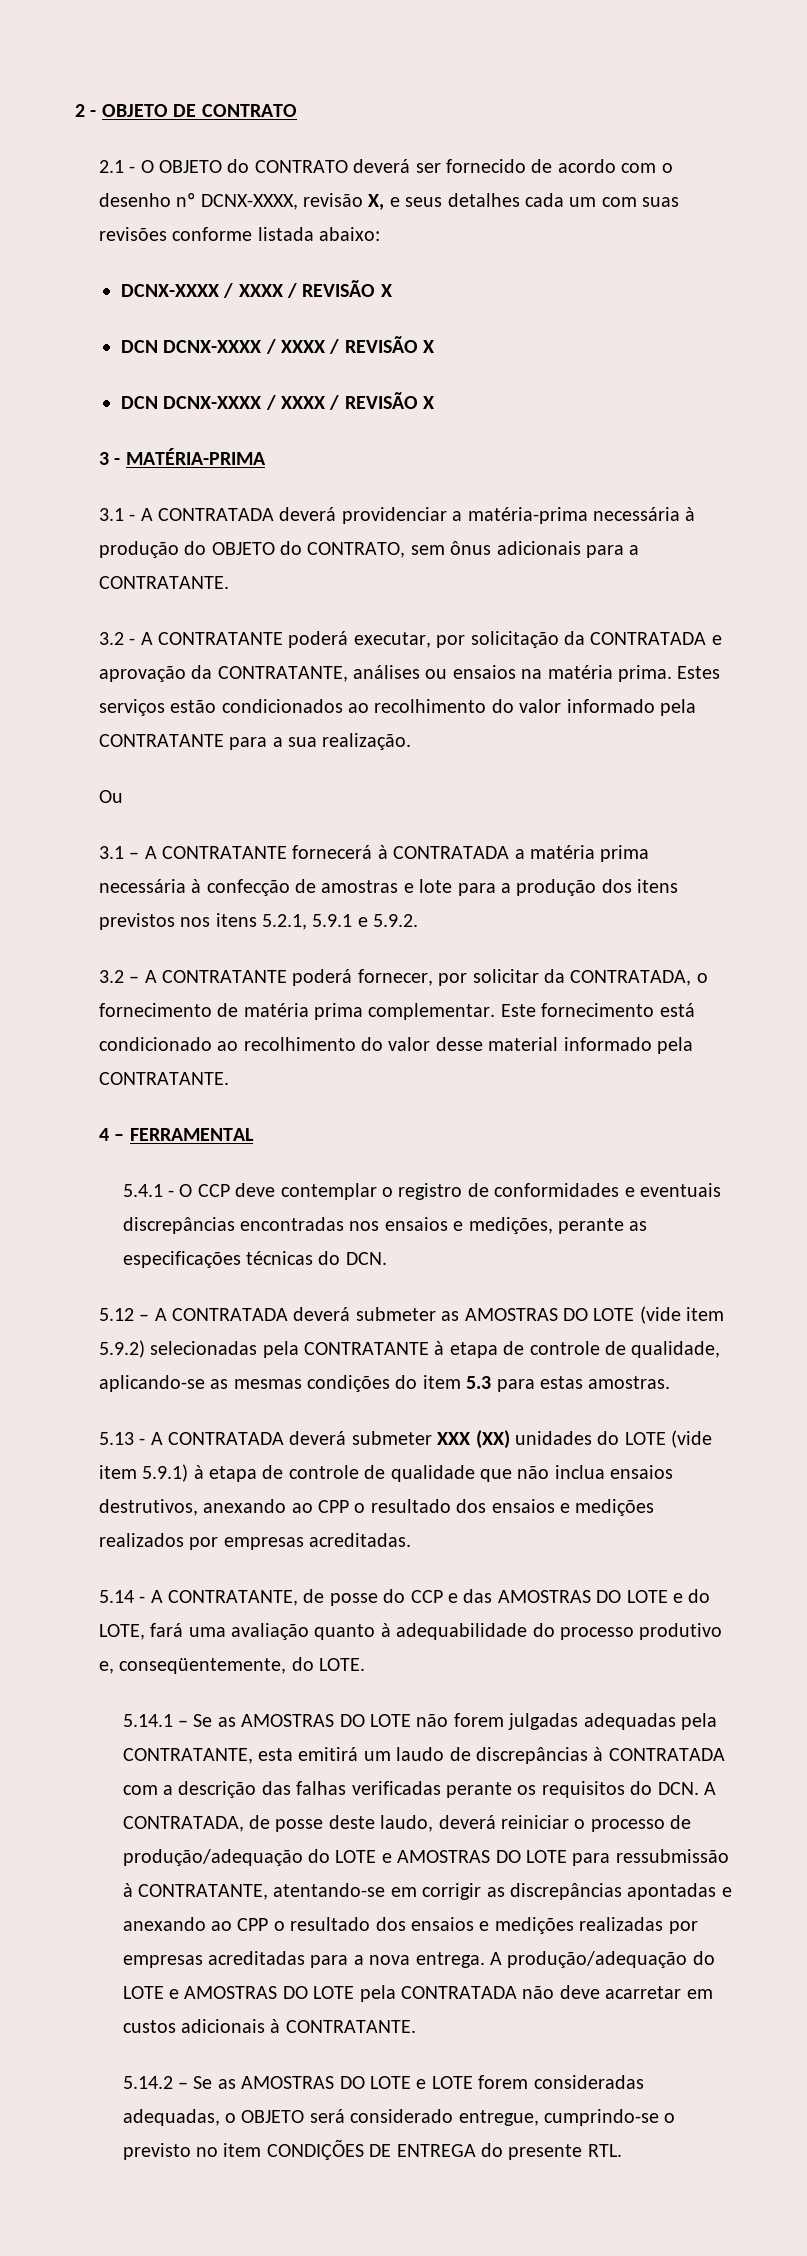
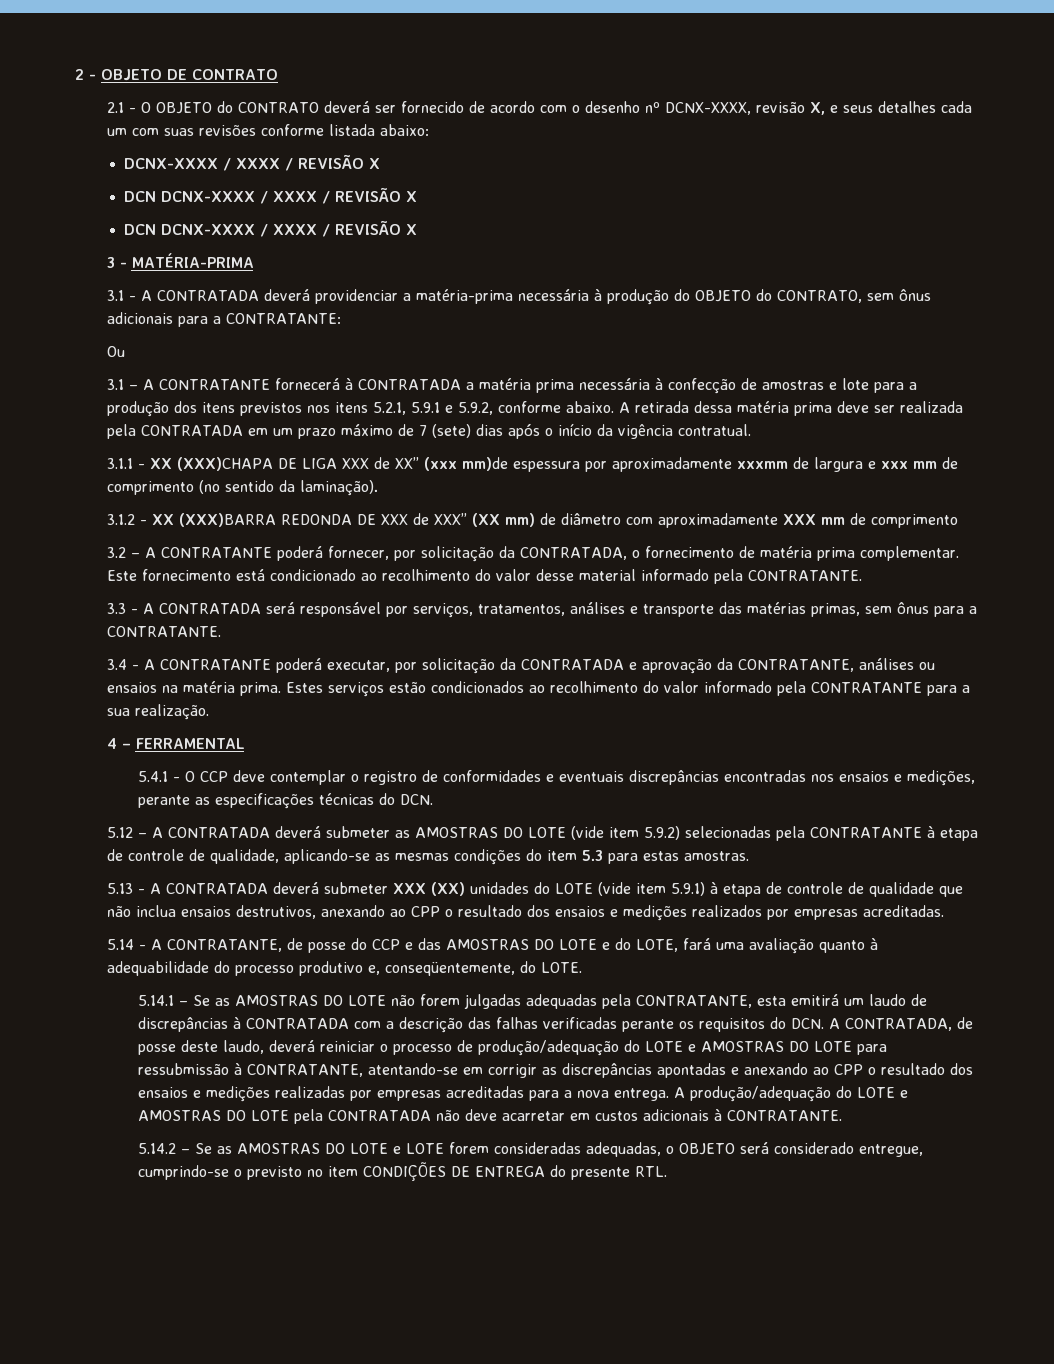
[98,576,229,589] [98,632,124,645] CONTRATANTE. // 3.2 -> [225,313,342,324] [106,346,125,357] [106,378,918,394] [106,401,963,417] [106,423,752,439] [106,457,958,472] [106,480,378,496] [106,513,958,528] [106,546,960,562] [106,569,863,584] [106,602,978,618] [106,626,222,637] [106,659,127,670] CONTRATANTE: // Ou // 3.1 – A CONTRATANTE fornecerá à CONTRATADA a matéria prima necessária à confecção de amostras e lote para a produção dos itens previstos nos itens 5.2.1, 5.9.1 e 5.9.2, conforme abaixo. A retirada dessa matéria prima deve ser realizada pela CONTRATADA em um prazo máximo de 7 (sete) dias após o início da vigência contratual. // 3.1.1 - XX (XXX)CHAPA DE LIGA XXX de XX” (xxx mm)de espessura por aproximadamente xxxmm de largura e xxx mm de comprimento (no sentido da laminação). // 3.1.2 - XX (XXX)BARRA REDONDA DE XXX de XXX” (XX mm) de diâmetro com aproximadamente XXX mm de comprimento // 3.2 – A CONTRATANTE poderá fornecer, por solicitação da CONTRATADA, o fornecimento de matéria prima complementar. Este fornecimento está condicionado ao recolhimento do valor desse material informado pela CONTRATANTE. // 3.3 - A CONTRATADA será responsável por serviços, tratamentos, análises e transporte das matérias primas, sem ônus para a CONTRATANTE. // 3.4
[98,790,123,803] [98,845,650,862] [98,879,679,896] [98,913,419,930] [98,969,708,986] [98,1003,695,1020] [98,1037,694,1054] [98,1072,229,1085] // Ou // 3.1 – A CONTRATANTE fornecerá à CONTRATADA a matéria prima necessária à confecção de amostras e lote para a produção dos itens previstos nos itens 5.2.1, 5.9.1 e 5.9.2. // 3.2 – A CONTRATANTE poderá fornecer, por solicitar da CONTRATADA, o fornecimento de matéria prima complementar. Este fornecimento está condicionado ao recolhimento do valor desse material informado pela CONTRATANTE. -> (209, 712) none

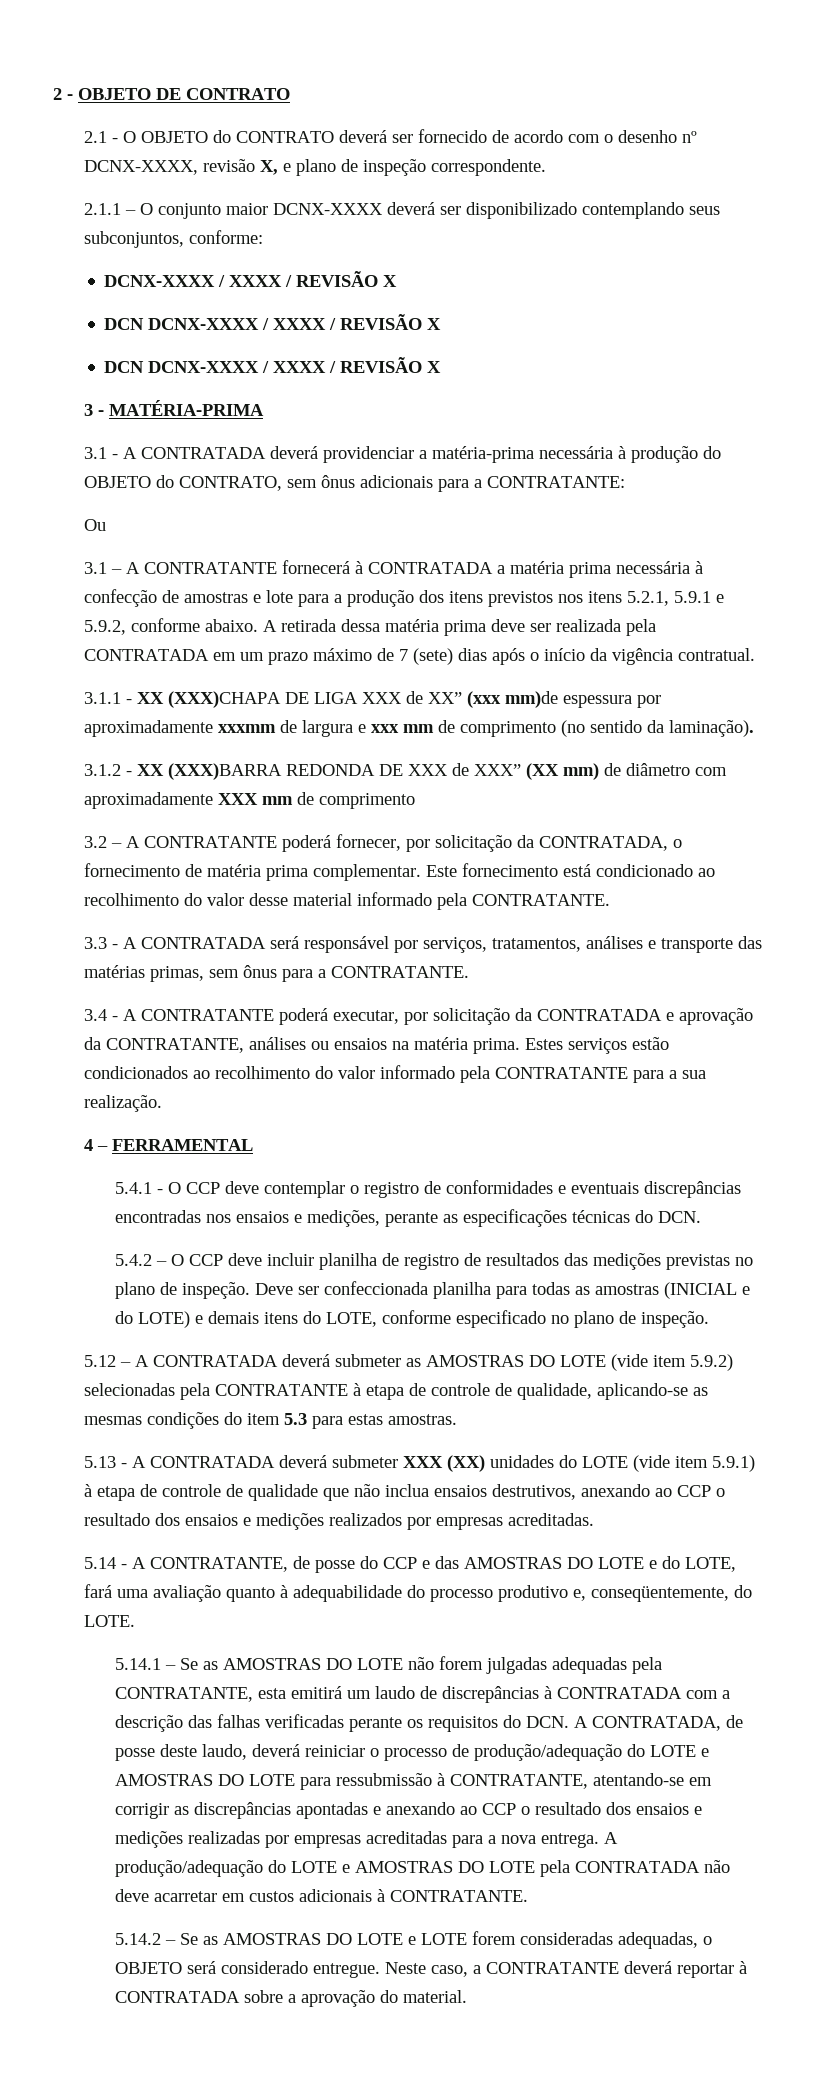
[842,101,972,113] [106,124,429,136] seus detalhes cada um com suas revisões conforme listada abaixo: -> [295,159,546,176] [83,202,720,219] [83,230,263,248] plano de inspeção correspondente. // 2.1.1 – O conjunto maior DCNX-XXXX deverá ser disponibilizado contemplando seus subconjuntos, conforme:
(433, 799) none -> [114,1253,753,1270] [114,1281,750,1299] [114,1310,709,1328] // 5.4.2 – O CCP deve incluir planilha de registro de resultados das medições previstas no plano de inspeção. Deve ser confeccionada planilha para todas as amostras (INICIAL e do LOTE) e demais itens do LOTE, conforme especificado no plano de inspeção.
[410,906,440,917] CPP -> [676,1485,711,1497] CCP
[833,1064,863,1075] CPP -> [481,1803,516,1815] CCP
[858,1144,923,1157] [137,1162,667,1181] entregue, cumprindo-se o previsto no item CONDIÇÕES DE ENTREGA do presente RTL. -> [312,1961,747,1978] [114,1990,467,2007] entregue. Neste caso, a CONTRATANTE deverá reportar à CONTRATADA sobre a aprovação do material.

